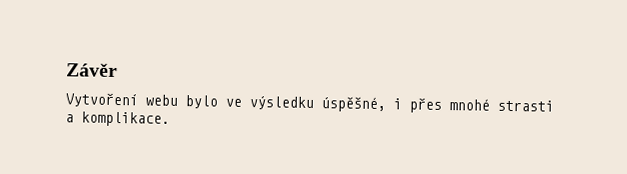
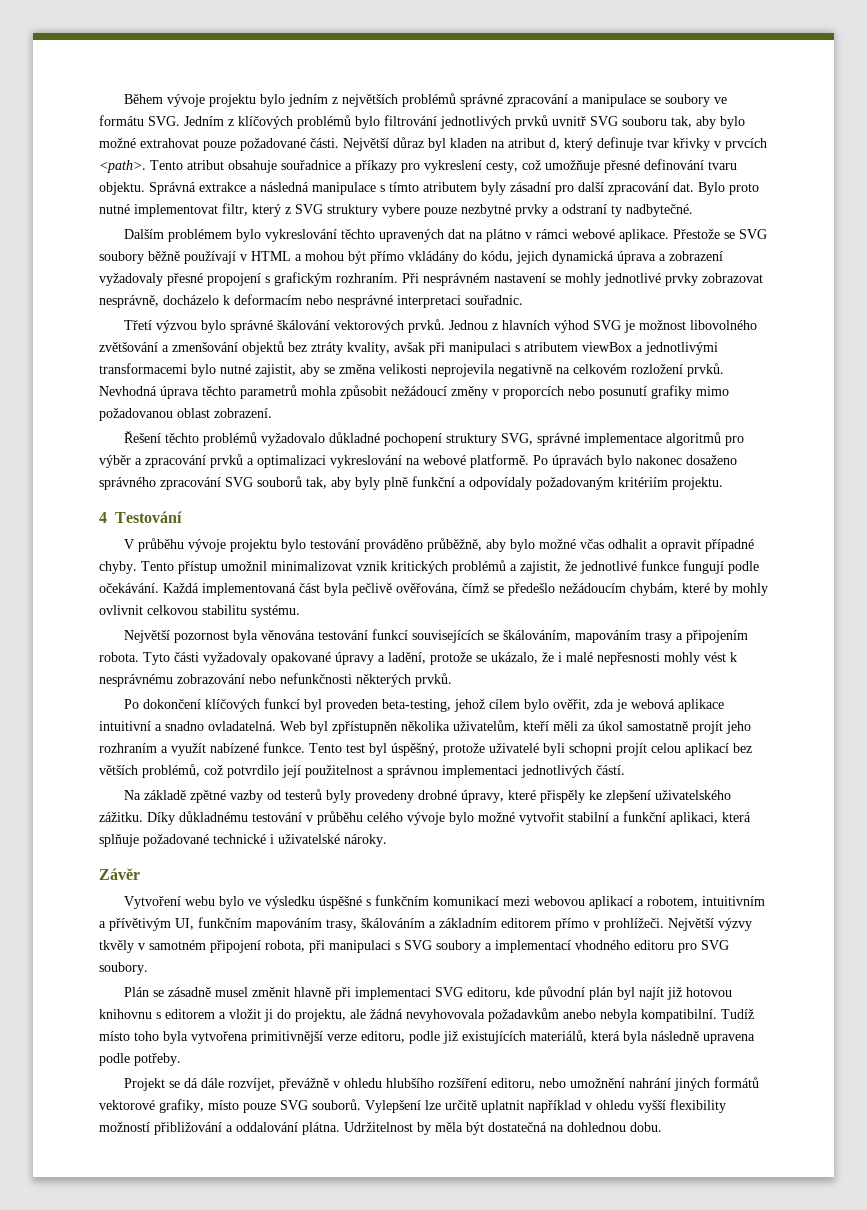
(66, 70) none -> [123,93,727,107] [99,115,745,129] [99,137,767,151] [99,159,737,173] [99,182,759,195] [99,203,693,217] [123,229,767,242] [99,251,723,264] [99,272,763,286] [99,294,523,308] [123,319,757,333] [99,341,718,355] [99,363,724,377] [99,385,729,399] [99,408,272,421] [123,431,744,446] [99,454,737,468] [99,476,723,490] [99,511,183,523] [123,538,754,552] [99,560,759,574] [99,583,768,596] [99,605,300,618] [123,629,748,643] [99,652,737,665] [99,673,452,687] [123,698,724,712] [99,720,751,734] [99,742,752,756] [99,764,625,778] [123,789,731,803] [99,811,751,825] [99,834,387,847] Během vývoje projektu bylo jedním z největších problémů správné zpracování a manipulace se soubory ve formátu SVG. Jedním z klíčových problémů bylo filtrování jednotlivých prvků uvnitř SVG souboru tak, aby bylo možné extrahovat pouze požadované části. Největší důraz byl kladen na atribut d, který definuje tvar křivky v prvcích <path>. Tento atribut obsahuje souřadnice a příkazy pro vykreslení cesty, což umožňuje přesné definování tvaru objektu. Správná extrakce a následná manipulace s tímto atributem byly zásadní pro další zpracování dat. Bylo proto nutné implementovat filtr, který z SVG struktury vybere pouze nezbytné prvky a odstraní ty nadbytečné. // Dalším problémem bylo vykreslování těchto upravených dat na plátno v rámci webové aplikace. Přestože se SVG soubory běžně používají v HTML a mohou být přímo vkládány do kódu, jejich dynamická úprava a zobrazení vyžadovaly přesné propojení s grafickým rozhraním. Při nesprávném nastavení se mohly jednotlivé prvky zobrazovat nesprávně, docházelo k deformacím nebo nesprávné interpretaci souřadnic. // Třetí výzvou bylo správné škálování vektorových prvků. Jednou z hlavních výhod SVG je možnost libovolného zvětšování a zmenšování objektů bez ztráty kvality, avšak při manipulaci s atributem viewBox a jednotlivými transformacemi bylo nutné zajistit, aby se změna velikosti neprojevila negativně na celkovém rozložení prvků. Nevhodná úprava těchto parametrů mohla způsobit nežádoucí změny v proporcích nebo posunutí grafiky mimo požadovanou oblast zobrazení. // Řešení těchto problémů vyžadovalo důkladné pochopení struktury SVG, správné implementace algoritmů pro výběr a zpracování prvků a optimalizaci vykreslování na webové platformě. Po úpravách bylo nakonec dosaženo správného zpracování SVG souborů tak, aby byly plně funkční a odpovídaly požadovaným kritériím projektu. // 4 Testování // V průběhu vývoje projektu bylo testování prováděno průběžně, aby bylo možné včas odhalit a opravit případné chyby. Tento přístup umožnil minimalizovat vznik kritických problémů a zajistit, že jednotlivé funkce fungují podle očekávání. Každá implementovaná část byla pečlivě ověřována, čímž se předešlo nežádoucím chybám, které by mohly ovlivnit celkovou stabilitu systému. // Největší pozornost byla věnována testování funkcí souvisejících se škálováním, mapováním trasy a připojením robota. Tyto části vyžadovaly opakované úpravy a ladění, protože se ukázalo, že i malé nepřesnosti mohly vést k nesprávnému zobrazování nebo nefunkčnosti některých prvků. // Po dokončení klíčových funkcí byl proveden beta-testing, jehož cílem bylo ověřit, zda je webová aplikace intuitivní a snadno ovladatelná. Web byl zpřístupněn několika uživatelům, kteří měli za úkol samostatně projít jeho rozhraním a využít nabízené funkce. Tento test byl úspěšný, protože uživatelé byli schopni projít celou aplikací bez větších problémů, což potvrdilo její použitelnost a správnou implementaci jednotlivých částí. // Na základě zpětné vazby od testerů byly provedeny drobné úpravy, které přispěly ke zlepšení uživatelského zážitku. Díky důkladnému testování v průběhu celého vývoje bylo možné vytvořit stabilní a funkční aplikaci, která splňuje požadované technické i uživatelské nároky. //
[321,96,554,113] [65,111,170,127] úspěšné, i přes mnohé strasti a komplikace. -> [318,895,765,909] [99,917,752,931] [99,940,729,953] [99,962,148,975] [123,986,732,1000] [99,1008,754,1022] [99,1030,755,1044] [99,1053,181,1066] [123,1077,759,1091] [99,1099,726,1113] [99,1122,662,1135] úspěšné s funkčním komunikací mezi webovou aplikací a robotem, intuitivním a přívětivým UI, funkčním mapováním trasy, škálováním a základním editorem přímo v prohlížeči. Největší výzvy tkvěly v samotném připojení robota, při manipulaci s SVG soubory a implementací vhodného editoru pro SVG soubory. // Plán se zásadně musel změnit hlavně při implementaci SVG editoru, kde původní plán byl najít již hotovou knihovnu s editorem a vložit ji do projektu, ale žádná nevyhovovala požadavkům anebo nebyla kompatibilní. Tudíž místo toho byla vytvořena primitivnější verze editoru, podle již existujících materiálů, která byla následně upravena podle potřeby. // Projekt se dá dále rozvíjet, převážně v ohledu hlubšího rozšíření editoru, nebo umožnění nahrání jiných formátů vektorové grafiky, místo pouze SVG souborů. Vylepšení lze určitě uplatnit například v ohledu vyšší flexibility možností přibližování a oddalování plátna. Udržitelnost by měla být dostatečná na dohlednou dobu.

